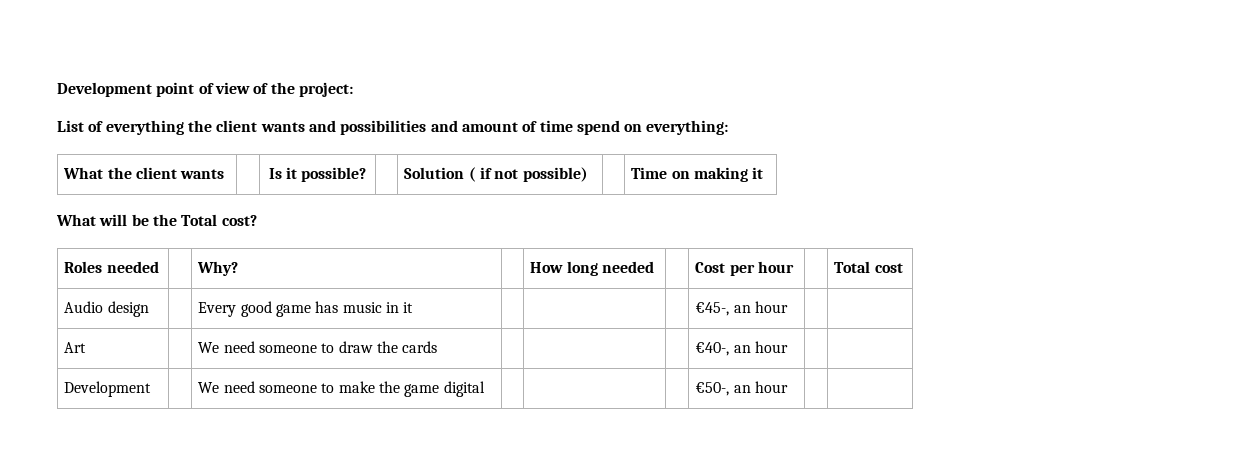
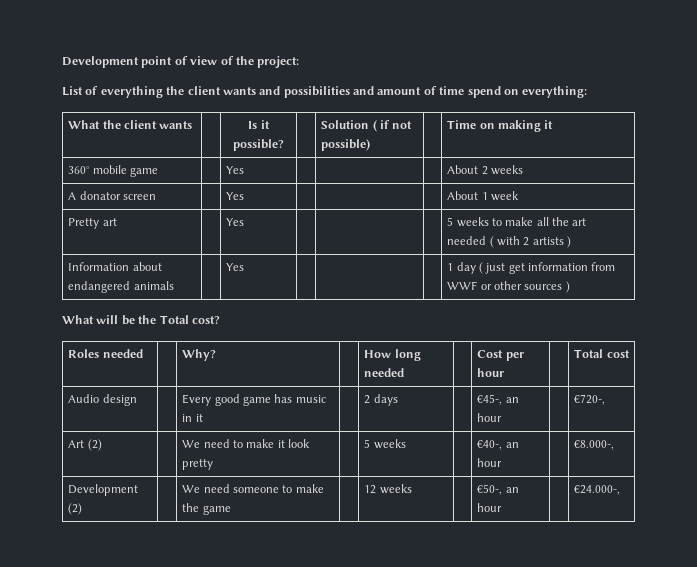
(764, 173) none -> [68,165,158,177] [226,166,245,174] [447,165,523,175] [68,191,156,200] [226,192,245,200] [447,191,519,201] [68,218,117,229] [226,218,245,226] [447,217,587,227] [447,236,572,248] [68,262,162,271] [68,281,174,293] [226,263,245,271] [447,262,616,274] [447,281,570,293] // 360° mobile game | | Yes | | | | About 2 weeks // A donator screen | | Yes | | | | About 1 week // Pretty art | | Yes | | | | 5 weeks to make all the art needed ( with 2 artists ) // Information about endangered animals | | Yes | | | | 1 day ( just get information from WWF or other sources )
(414, 307) none -> [364,394,398,406] 2 days
(789, 307) none -> [574,394,606,405] €720-,
[198,341,438,353] | | We need someone to draw the cards | | -> [87,439,102,451] [182,439,311,448] [182,459,214,470] [364,439,406,449] (2) | | We need to make it look pretty | | 5 weeks
[64,381,152,397] // Development -> [574,440,615,450] [68,484,139,496] [68,503,83,515] €8.000-, // Development (2)
[443,381,485,397] digital | | -> [364,484,412,494] | | 12 weeks
(789, 387) none -> [574,485,621,495] €24.000-,

